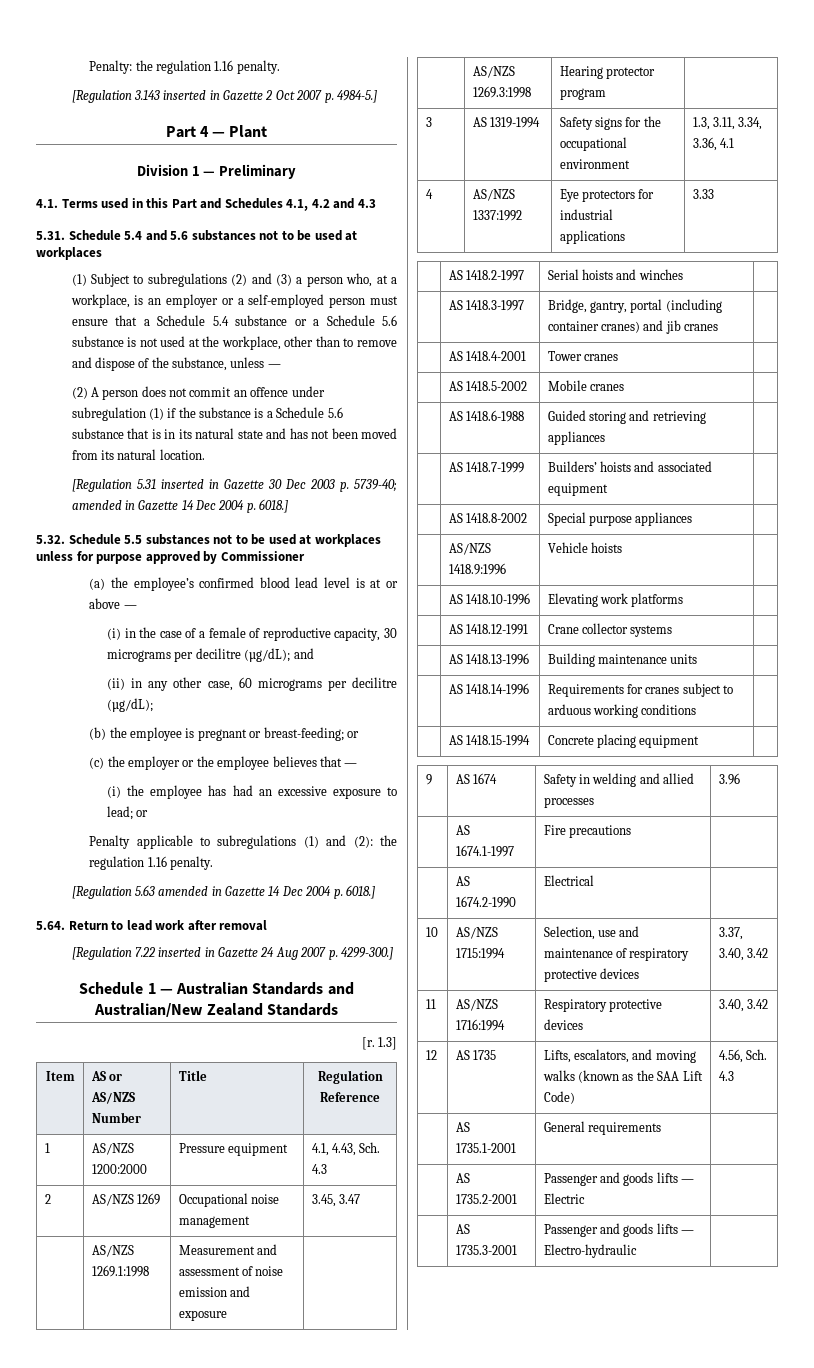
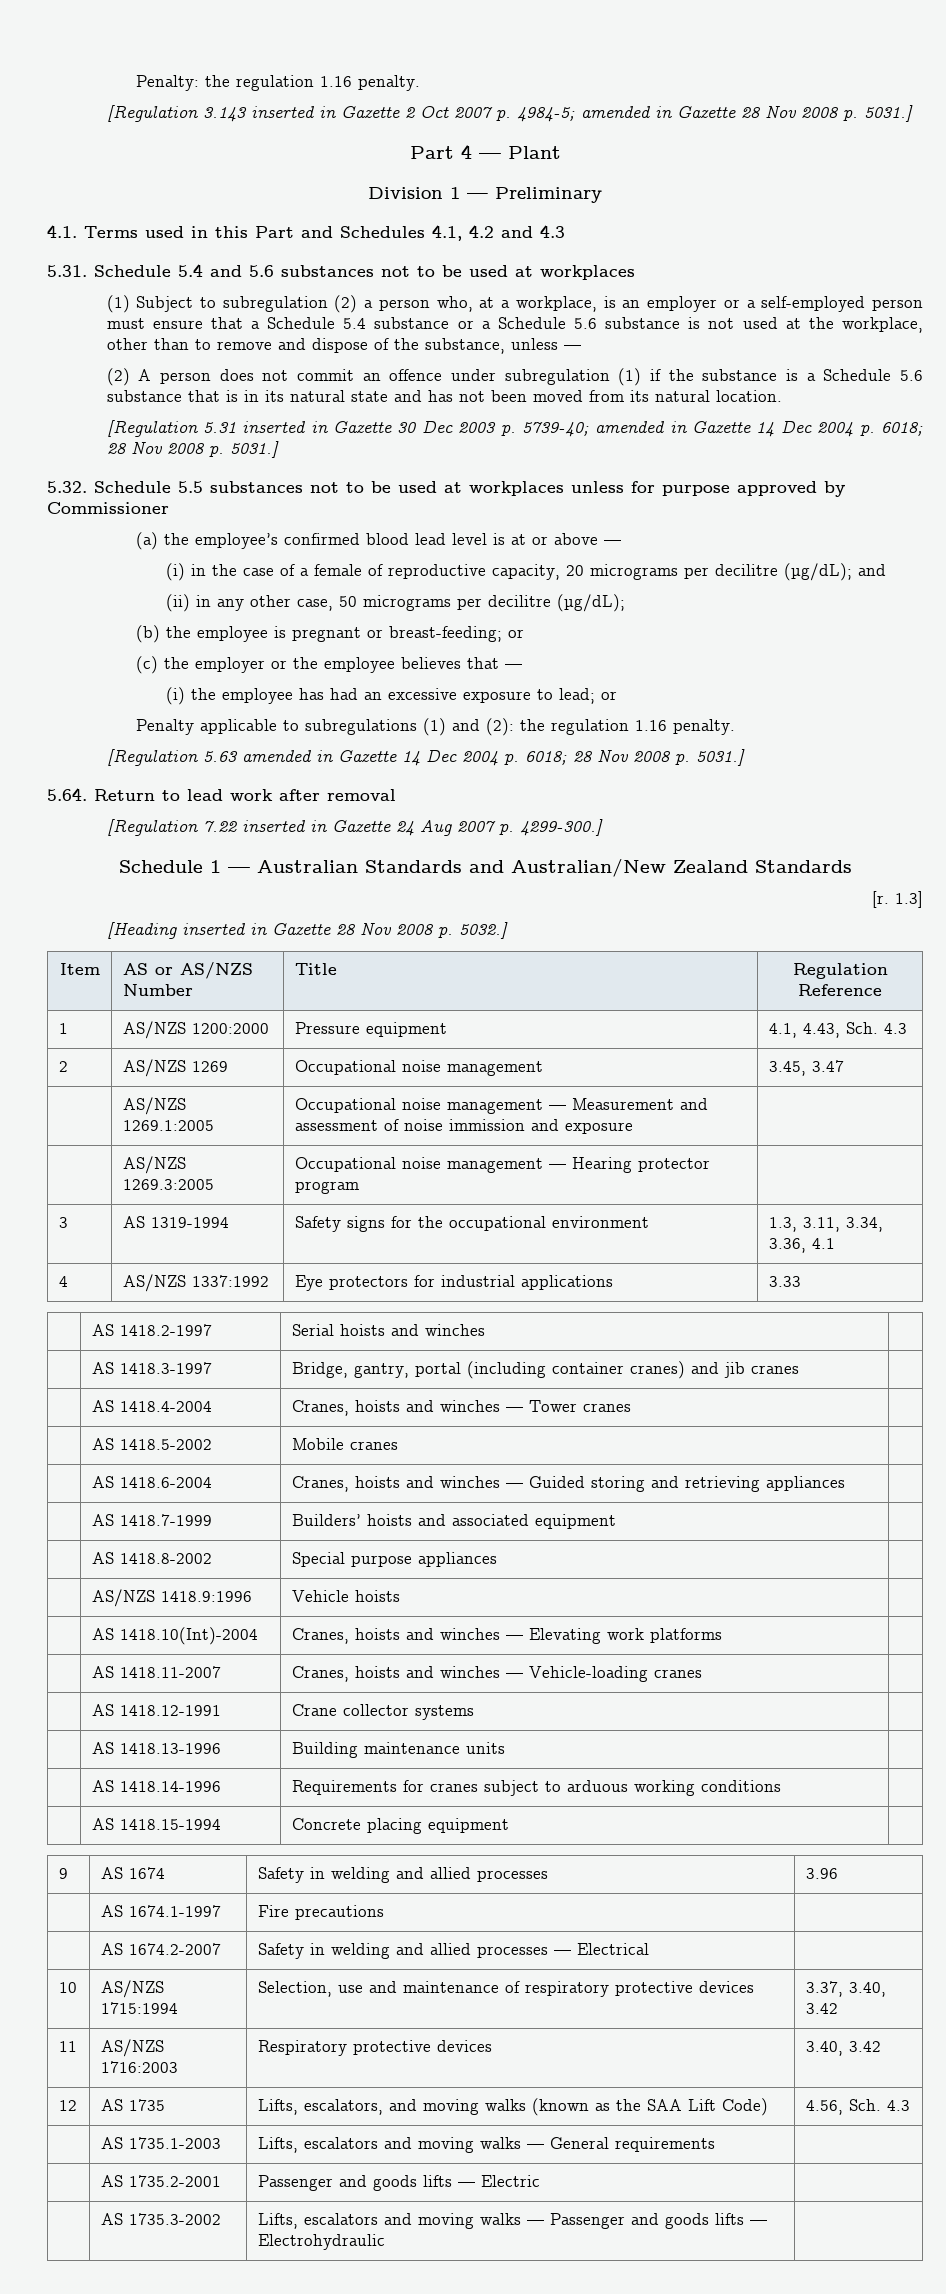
[336,90,377,103] 4984-5.] -> [516,105,913,122] 4984-5; amended in Gazette 28 Nov 2008 p. 5031.]
[147,273,292,287] subregulations (2) and (3) -> [222,295,358,313] subregulation (2)
[259,499,289,513] 6018.] -> [880,422,923,436] [106,441,279,458] 6018; 28 Nov 2008 p. 5031.]
[384,628,397,638] 30 -> [566,565,585,576] 20
[238,677,252,688] 60 -> [339,596,358,607] 50
[345,885,375,899] 6018.] -> [524,749,745,766] 6018; 28 Nov 2008 p. 5031.]
(397, 1043) none -> [106,922,508,939] // [Heading inserted in Gazette 28 Nov 2008 p. 5032.]
[91,1265,149,1277] 1269.1:1998 | -> [122,1120,214,1131] [294,1098,566,1114] 1269.1:2005 | Occupational noise management —
[178,1287,227,1297] emission -> [448,1119,525,1131] immission
[472,86,531,98] 1269.3:1998 | -> [122,1179,214,1190] [294,1157,566,1173] 1269.3:2005 | Occupational noise management —
[466,351,527,361] 1418.4-2001 | -> [119,1401,212,1412] [291,1400,523,1416] 1418.4-2004 | Cranes, hoists and winches —
[466,410,525,422] 1418.6-1988 | -> [119,1477,212,1488] [291,1476,523,1492] 1418.6-2004 | Cranes, hoists and winches —
[466,593,531,605] [547,593,684,607] 1418.10-1996 | Elevating work platforms -> [119,1627,258,1645] [291,1628,722,1644] [91,1666,221,1678] [291,1666,702,1682] 1418.10(Int)-2004 | Cranes, hoists and winches — Elevating work platforms | // | AS 1418.11-2007 | Cranes, hoists and winches — Vehicle-loading cranes
[455,896,516,908] 1674.2-1990 | -> [128,1943,221,1955] [257,1943,571,1959] 1674.2-2007 | Safety in welding and allied processes —
[455,1019,505,1031] 1716:1994 -> [100,2061,178,2073] 1716:2003
[455,1143,516,1153] 1735.1-2001 | -> [128,2137,221,2149] [257,2137,544,2153] 1735.1-2003 | Lifts, escalators and moving walks —
[455,1245,517,1255] [543,1223,695,1237] [543,1244,637,1258] 1735.3-2001 | Passenger and goods lifts — Electro-hydraulic -> [128,2213,221,2225] [257,2213,767,2229] [257,2234,385,2250] 1735.3-2002 | Lifts, escalators and moving walks — Passenger and goods lifts — Electrohydraulic

